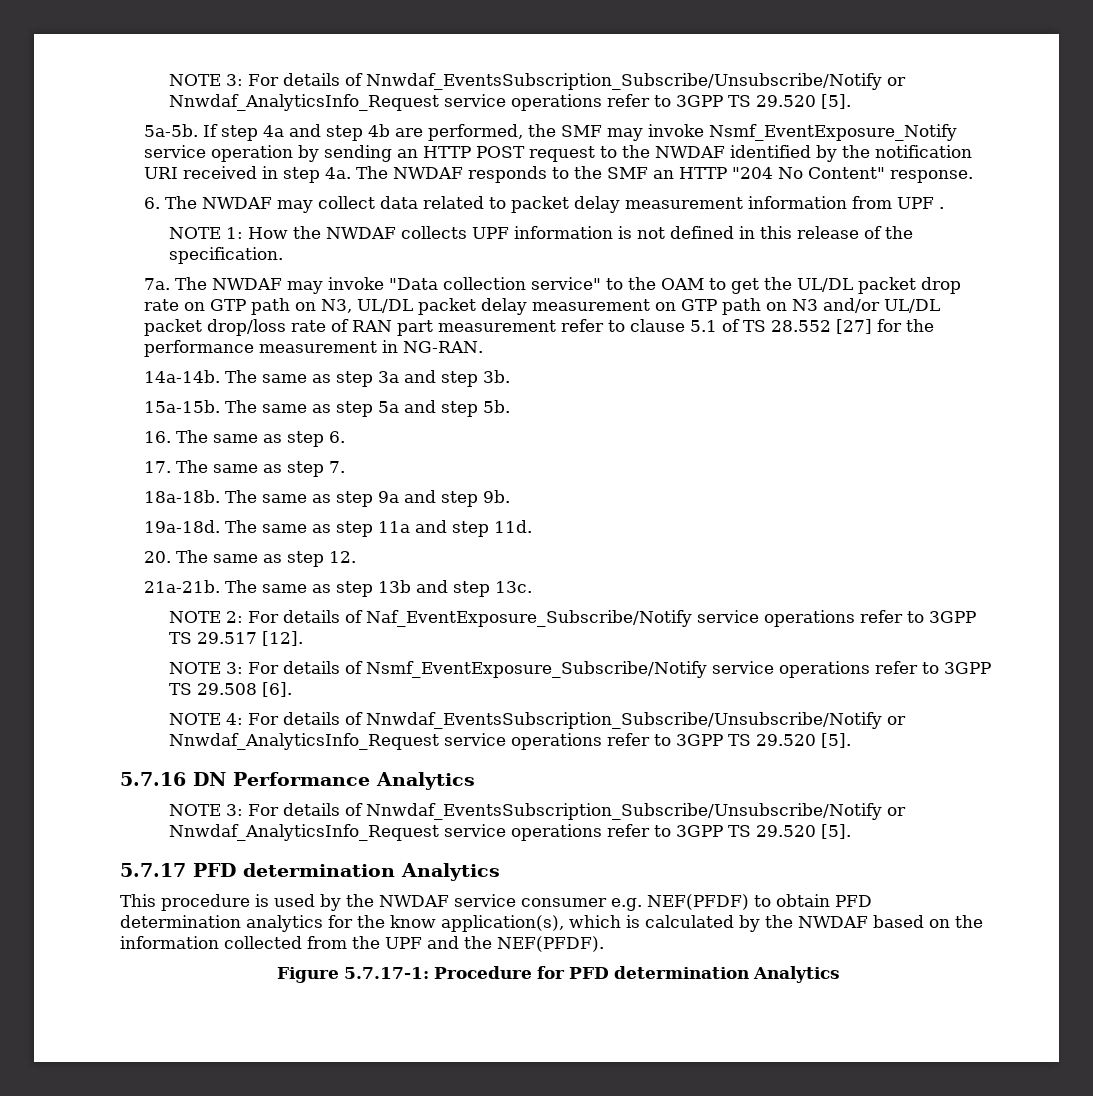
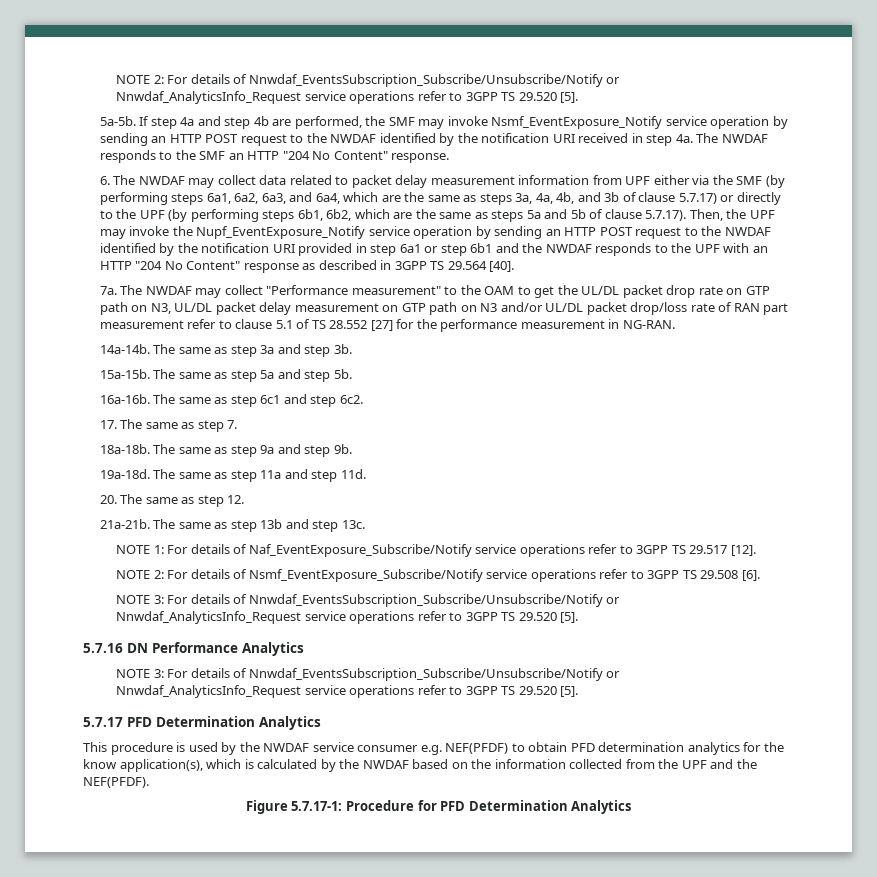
[168,74,243,86] NOTE 3: -> [116,75,164,84] NOTE 2:
[939,207,945,209] [168,226,913,239] [168,247,283,264] . // NOTE 1: How the NWDAF collects UPF information is not defined in this release of the specification. -> [653,175,785,188] [99,192,781,205] [99,209,775,222] [99,226,771,239] [99,243,768,256] [99,260,515,273] either via the SMF (by performing steps 6a1, 6a2, 6a3, and 6a4, which are the same as steps 3a, 4a, 4b, and 3b of clause 5.7.17) or directly to the UPF (by performing steps 6b1, 6b2, which are the same as steps 5a and 5b of clause 5.7.17). Then, the UPF may invoke the Nupf_EventExposure_Notify service operation by sending an HTTP POST request to the NWDAF identified by the notification URI provided in step 6a1 or step 6b1 and the NWDAF responds to the UPF with an HTTP "204 No Content" response as described in 3GPP TS 29.564 [40].
[328,277,602,290] invoke "Data collection service" -> [224,285,441,295] collect "Performance measurement"
[144,430,346,447] 16. The same as step 6. -> [99,394,363,407] 16a-16b. The same as step 6c1 and step 6c2.
[225,611,243,623] 2: -> [153,545,164,554] 1:
[225,662,243,674] 3: -> [153,570,164,579] 2:
[225,713,243,725] 4: -> [153,595,164,604] 3:
[243,863,395,877] determination -> [156,716,255,727] Determination
[613,966,749,979] determination -> [468,800,568,811] Determination

